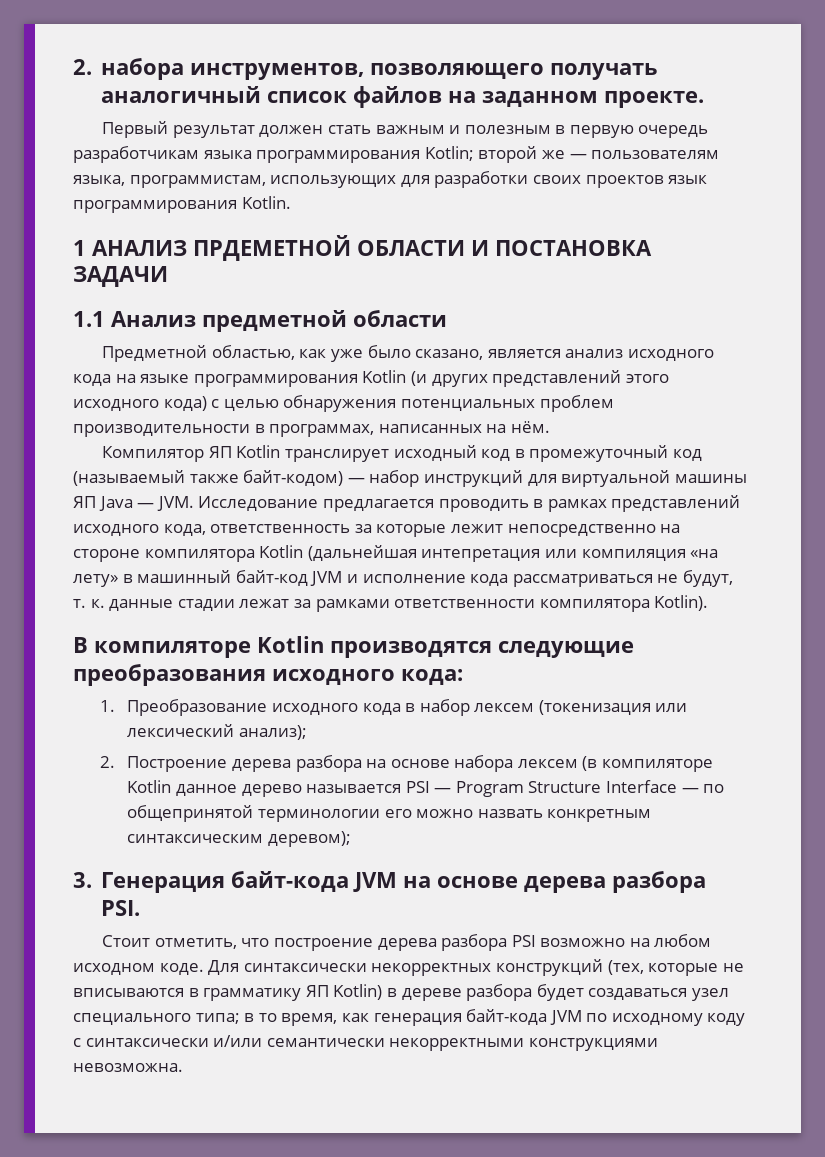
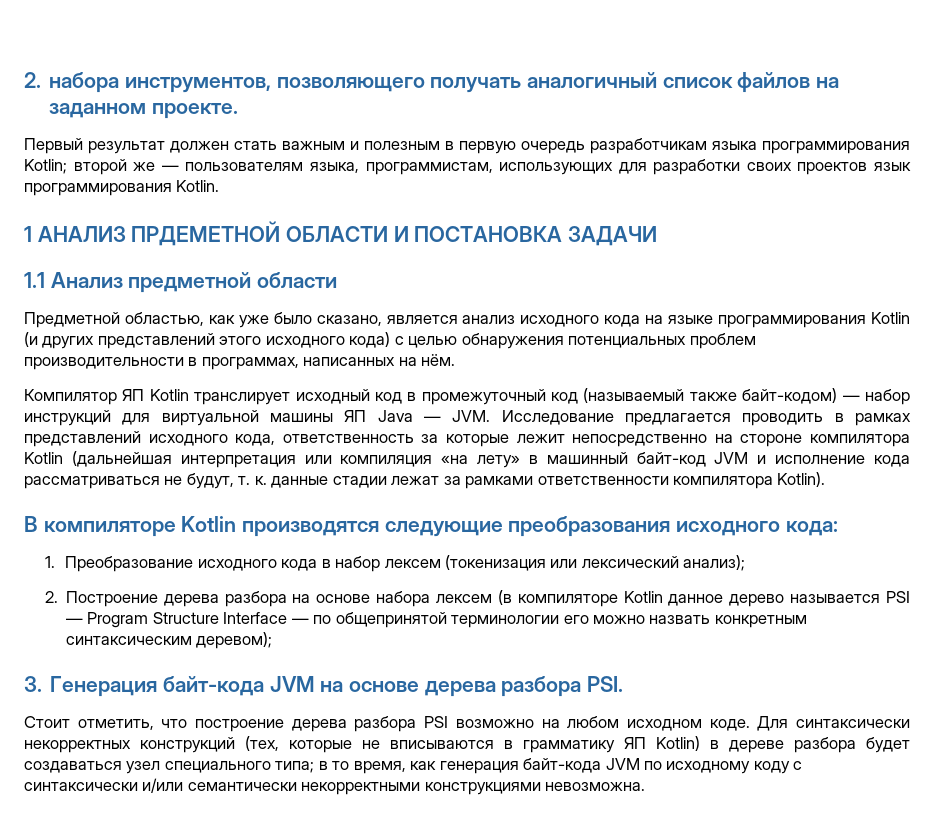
[421,549,541,562] интепретация -> [180,455,296,468] интерпретация

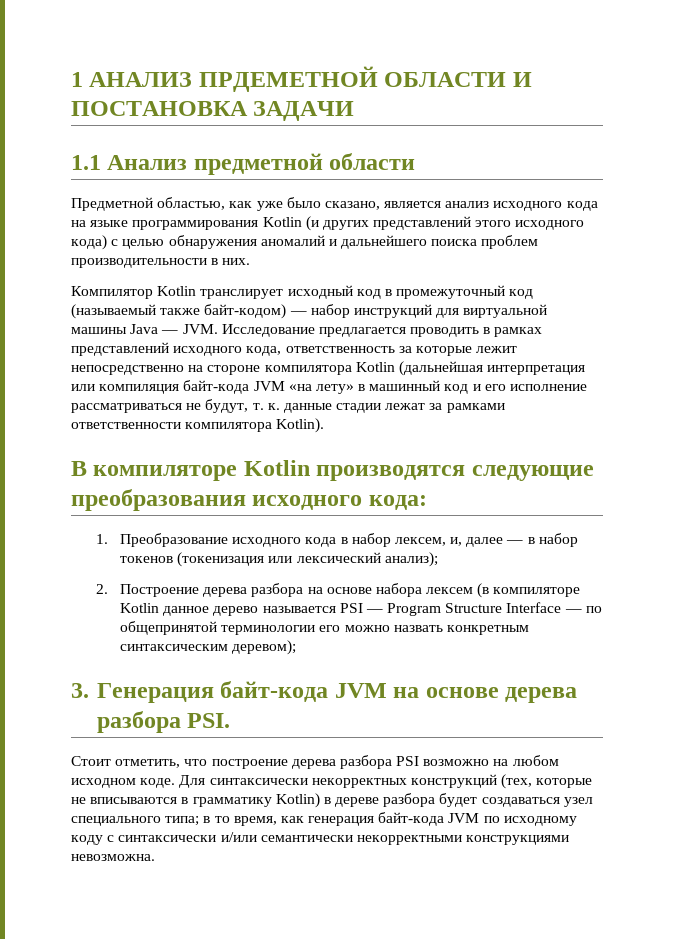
[24,72,839,93] [49,103,238,119] [24,138,910,154] [24,159,912,175] [24,180,220,196] 2. набора инструментов, позволяющего получать аналогичный список файлов на заданном проекте. // Первый результат должен стать важным и полезным в первую очередь разработчикам языка программирования Kotlin; второй же — пользователям языка, программистам, использующих для разработки своих проектов язык программирования Kotlin. // -> (71, 79) none
[568,333,756,349] [24,354,456,370] потенциальных проблем производительности в программах, написанных на нём. -> [260,235,539,249] [71,258,251,268] аномалий и дальнейшего поиска проблем производительности в них.
[122,389,145,401] ЯП -> (153, 292) none
[344,410,367,422] ЯП -> (127, 330) none
(433, 461) none -> [183,380,285,394] байт-кода JVM
[636,452,910,467] байт-код JVM и исполнение кода -> [444,384,588,394] код и его исполнение
[384,559,441,568] лексем -> [394,533,578,547] [119,556,173,563] лексем, и, далее — в набор токенов
[624,737,646,749] ЯП -> (272, 802) none

